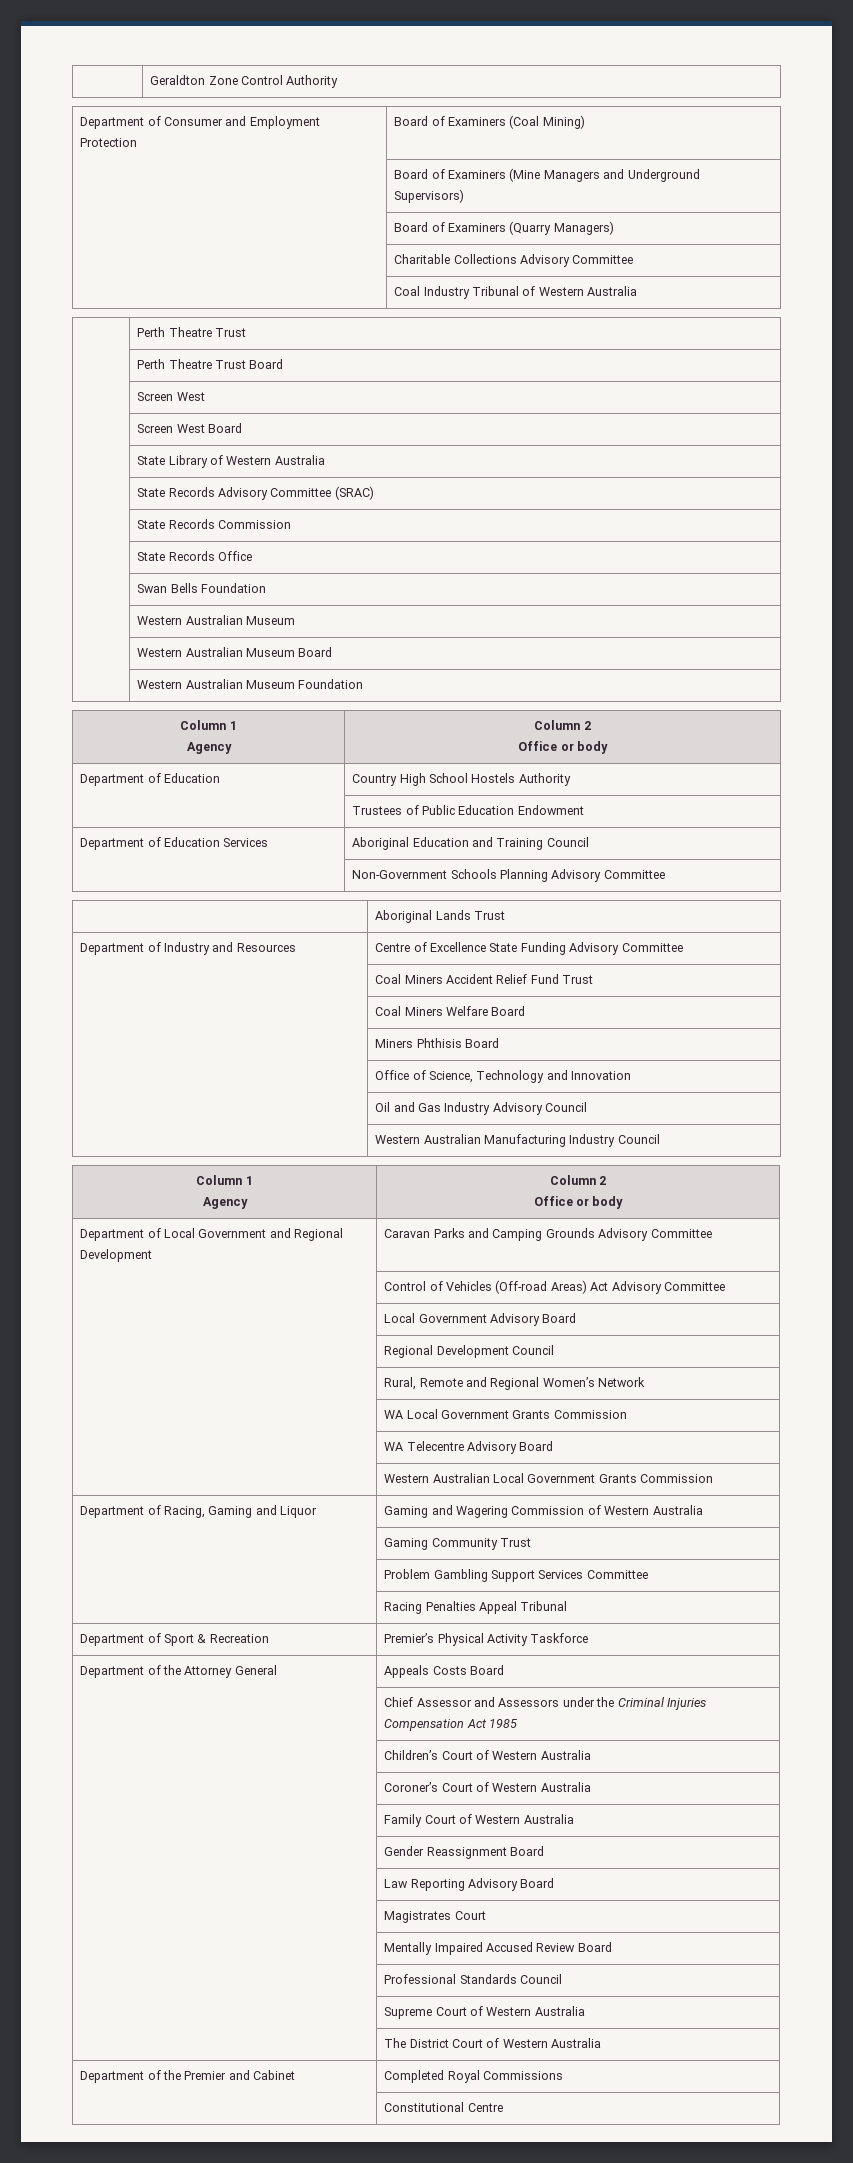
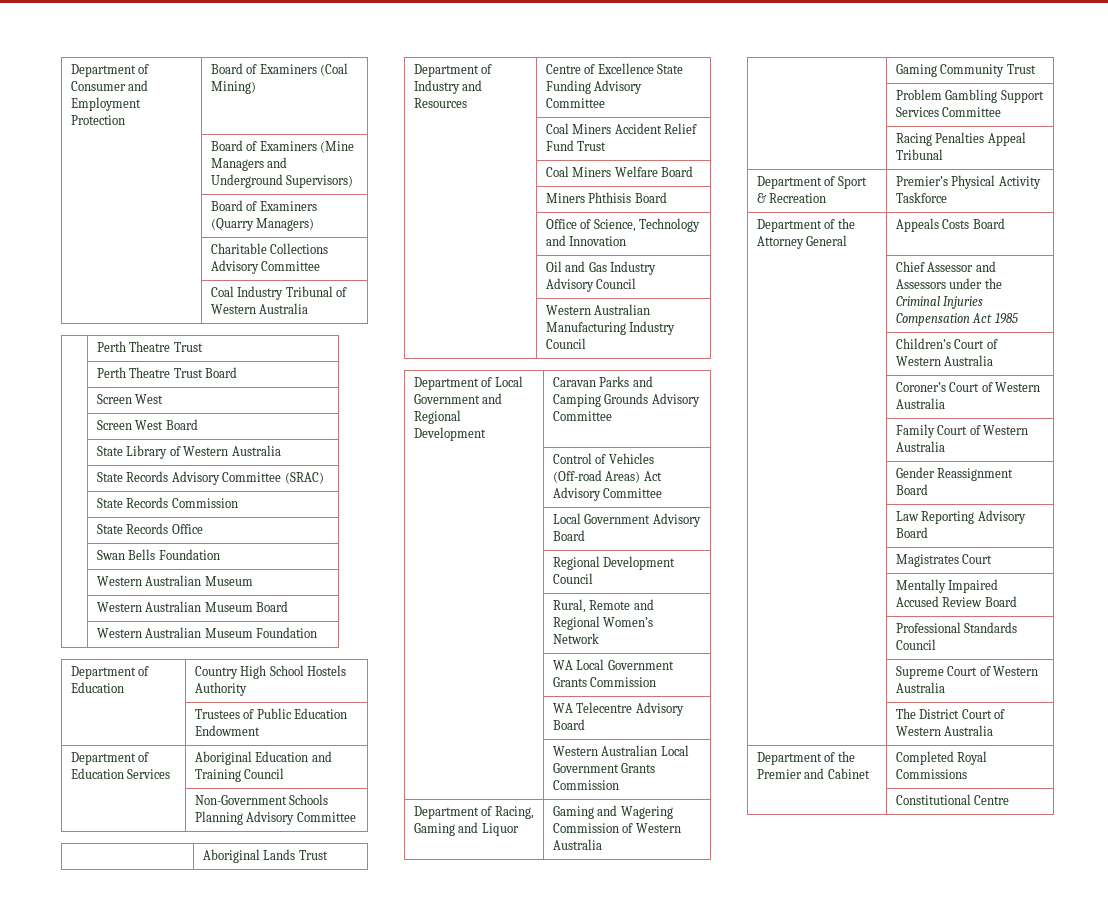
[150,75,339,88] | Geraldton Zone Control Authority // -> (70, 70) none
[180,720,237,730] [186,742,232,754] [534,720,591,730] [518,741,608,754] // Column 1 // Agency | Column 2 // Office or body -> (318, 632) none
[196,1175,253,1185] [202,1197,248,1209] [549,1175,607,1185] [533,1196,624,1209] // Column 1 // Agency | Column 2 // Office or body -> (586, 343) none

